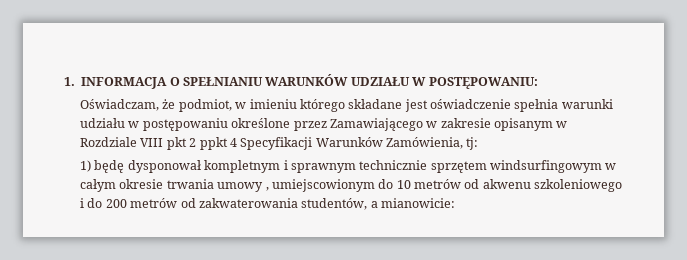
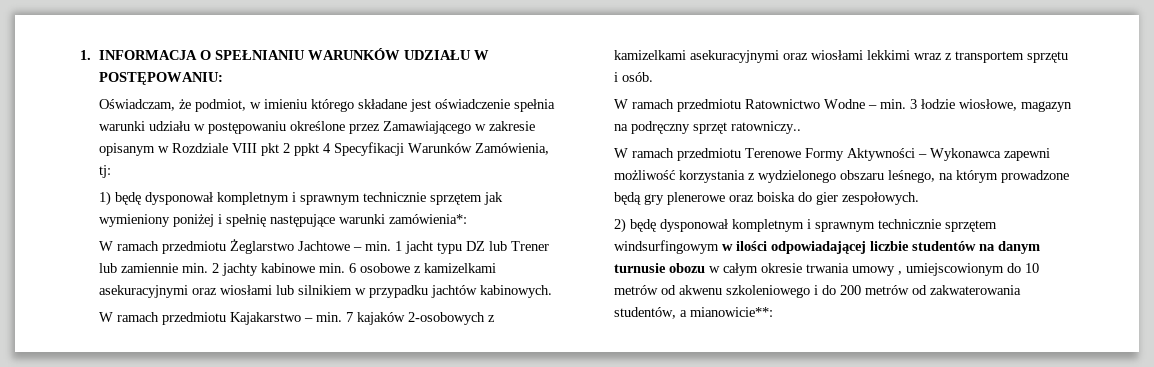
[489,160,602,173] windsurfingowym -> [484,192,504,205] [99,214,468,227] [99,239,550,254] [99,263,497,276] [99,285,553,298] [99,312,496,325] [614,50,1069,63] [614,72,654,82] [614,99,1073,112] [614,121,802,134] [614,148,1051,161] [614,170,1070,183] [614,192,920,205] [614,218,998,233] [614,240,1041,254] [614,263,706,273] jak wymieniony poniżej i spełnię następujące warunki zamówienia*: // W ramach przedmiotu Żeglarstwo Jachtowe – min. 1 jacht typu DZ lub Trener lub zamiennie min. 2 jachty kabinowe min. 6 osobowe z kamizelkami asekuracyjnymi oraz wiosłami lub silnikiem w przypadku jachtów kabinowych. // W ramach przedmiotu Kajakarstwo – min. 7 kajaków 2-osobowych z kamizelkami asekuracyjnymi oraz wiosłami lekkimi wraz z transportem sprzętu i osób. // W ramach przedmiotu Ratownictwo Wodne – min. 3 łodzie wiosłowe, magazyn na podręczny sprzęt ratowniczy.. // W ramach przedmiotu Terenowe Formy Aktywności – Wykonawca zapewni możliwość korzystania z wydzielonego obszaru leśnego, na którym prowadzone będą gry plenerowe oraz boiska do gier zespołowych. // 2) będę dysponował kompletnym i sprawnym technicznie sprzętem windsurfingowym w ilości odpowiadającej liczbie studentów na danym turnusie obozu
[380,198,455,208] mianowicie: -> [690,307,774,317] mianowicie**:

